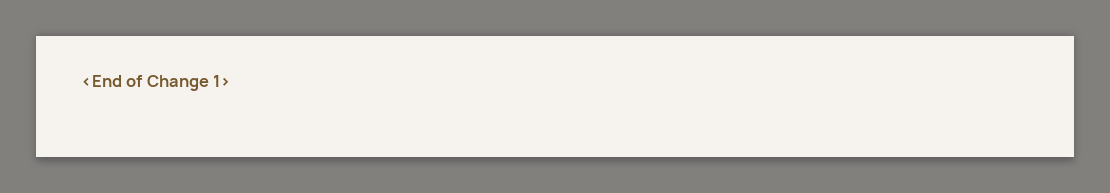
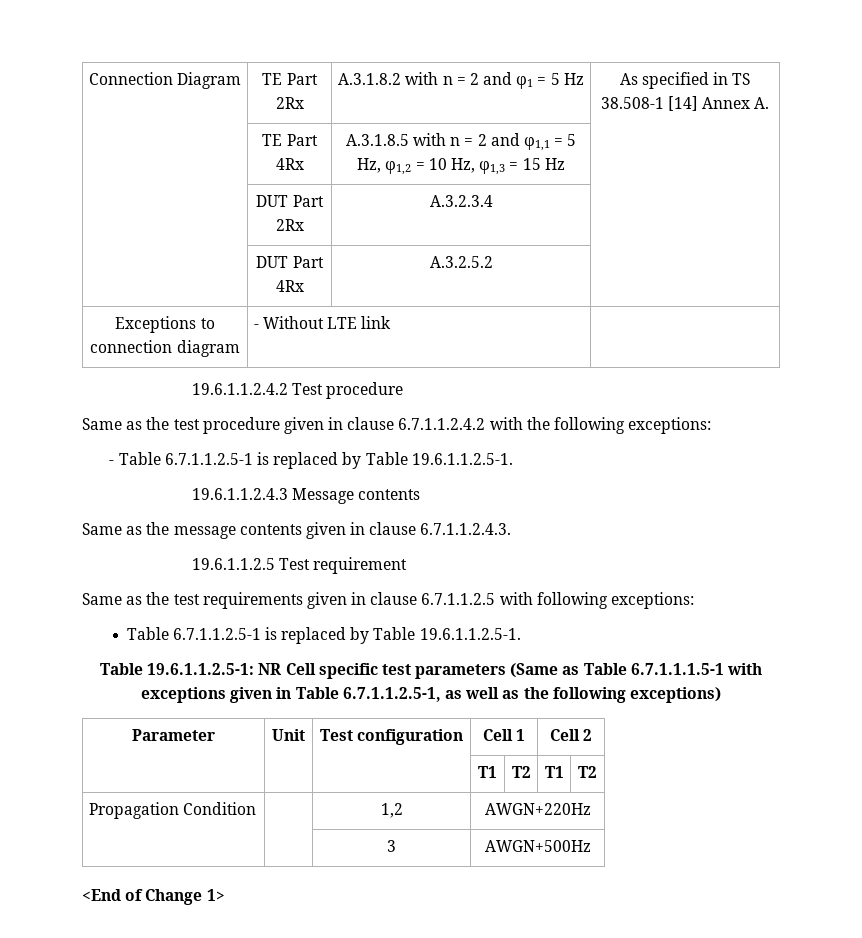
(81, 81) none -> [88,72,242,89] [262,73,318,85] [275,97,304,109] [338,72,584,89] [619,72,751,89] [600,96,770,111] [262,134,318,146] [275,158,304,170] [345,133,577,151] [357,158,565,175] [256,195,324,207] [275,219,304,231] [429,195,493,207] [256,256,324,268] [275,280,304,292] [429,256,493,268] [115,316,215,333] [90,340,240,357] [253,316,392,329] [191,382,404,399] [82,417,712,434] [109,452,513,469] [191,488,421,504] [82,522,512,539] [191,557,408,574] [82,592,695,609] [126,627,521,644] [99,663,763,679] [141,687,721,703] [132,729,215,741] [272,729,305,741] [319,729,464,745] [482,729,526,741] [549,729,593,741] [478,766,497,778] [511,766,531,778] [544,766,564,778] [578,766,597,778] [88,802,256,819] [380,803,403,818] [484,803,591,815] [387,840,396,852] [484,840,591,852] Connection Diagram | TE Part 2Rx | A.3.1.8.2 with n = 2 and φ1 = 5 Hz | As specified in TS 38.508-1 [14] Annex A. // | TE Part 4Rx | A.3.1.8.5 with n = 2 and φ1,1 = 5 Hz, φ1,2 = 10 Hz, φ1,3 = 15 Hz | // | DUT Part 2Rx | A.3.2.3.4 | // | DUT Part 4Rx | A.3.2.5.2 | // Exceptions to connection diagram | - Without LTE link | // 19.6.1.1.2.4.2 Test procedure // Same as the test procedure given in clause 6.7.1.1.2.4.2 with the following exceptions: // - Table 6.7.1.1.2.5-1 is replaced by Table 19.6.1.1.2.5-1. // 19.6.1.1.2.4.3 Message contents // Same as the message contents given in clause 6.7.1.1.2.4.3. // 19.6.1.1.2.5 Test requirement // Same as the test requirements given in clause 6.7.1.1.2.5 with following exceptions: // Table 6.7.1.1.2.5-1 is replaced by Table 19.6.1.1.2.5-1. // Table 19.6.1.1.2.5-1: NR Cell specific test parameters (Same as Table 6.7.1.1.1.5-1 with exceptions given in Table 6.7.1.1.2.5-1, as well as the following exceptions) // Parameter | Unit | Test configuration | Cell 1 | Cell 2 // | | | T1 | T2 | T1 | T2 // Propagation Condition | | 1,2 | AWGN+220Hz // | | 3 | AWGN+500Hz //

